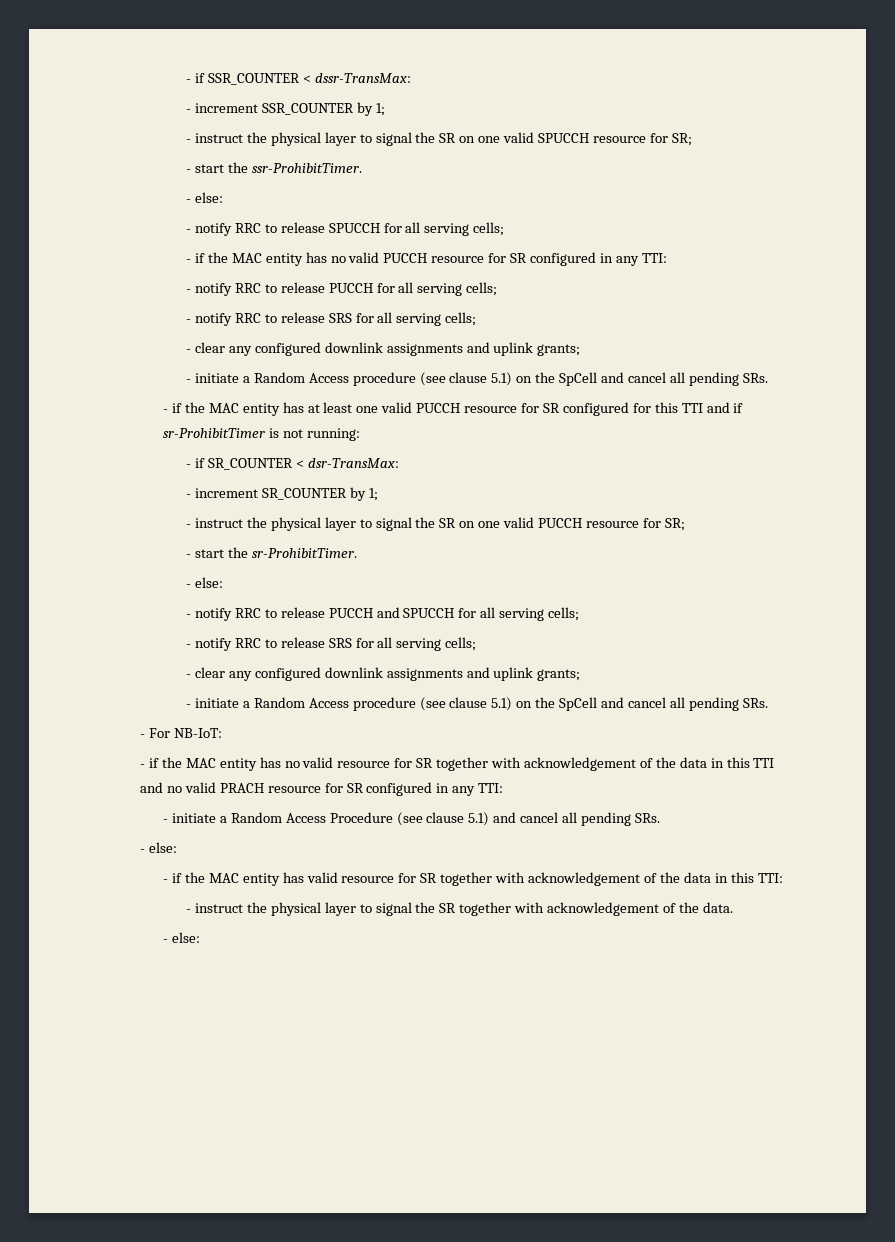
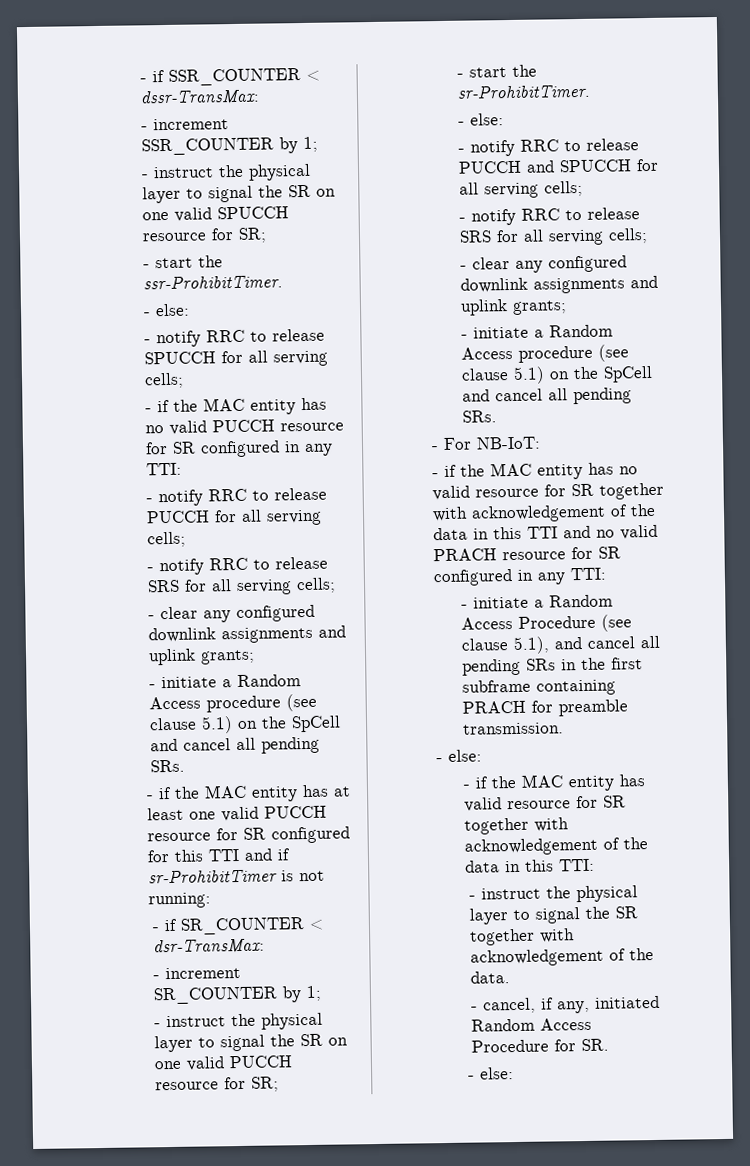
[468,812,660,826] 5.1) and cancel all pending SRs. -> [512,635,660,655] [461,657,643,676] [461,679,616,696] [461,699,628,717] [462,722,564,735] 5.1), and cancel all pending SRs in the first subframe containing PRACH for preamble transmission.
(733, 907) none -> [471,995,661,1014] [471,1017,593,1032] [471,1038,610,1053] // - cancel, if any, initiated Random Access Procedure for SR.

